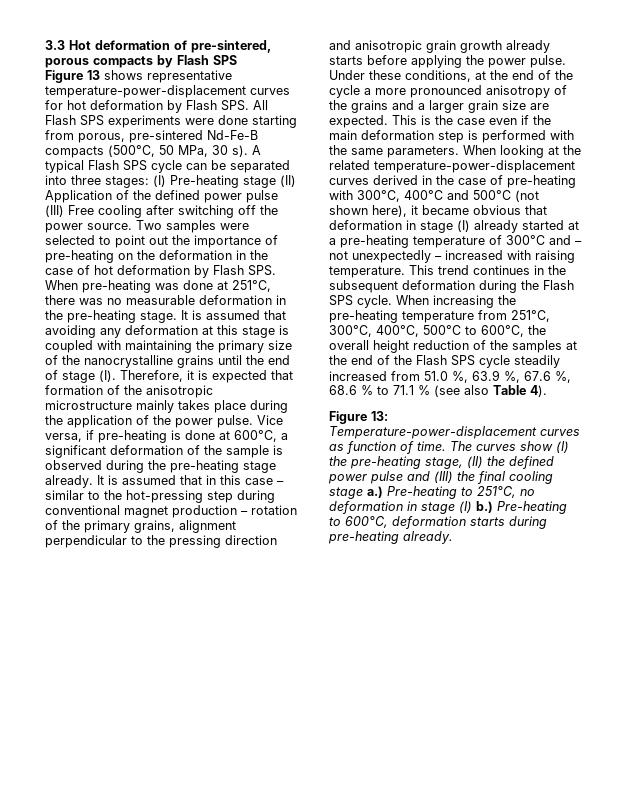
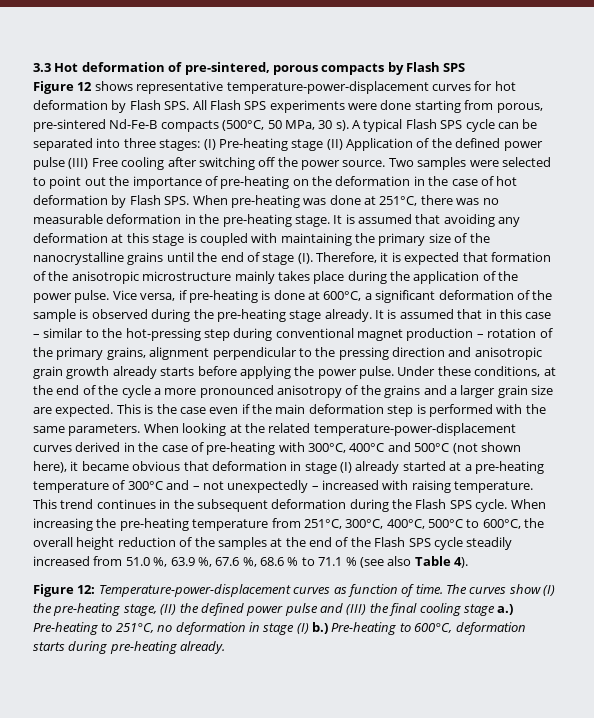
[87,70,100,80] 13 -> [77,82,93,91] 12
[371,411,388,421] 13: -> [77,585,96,594] 12:

